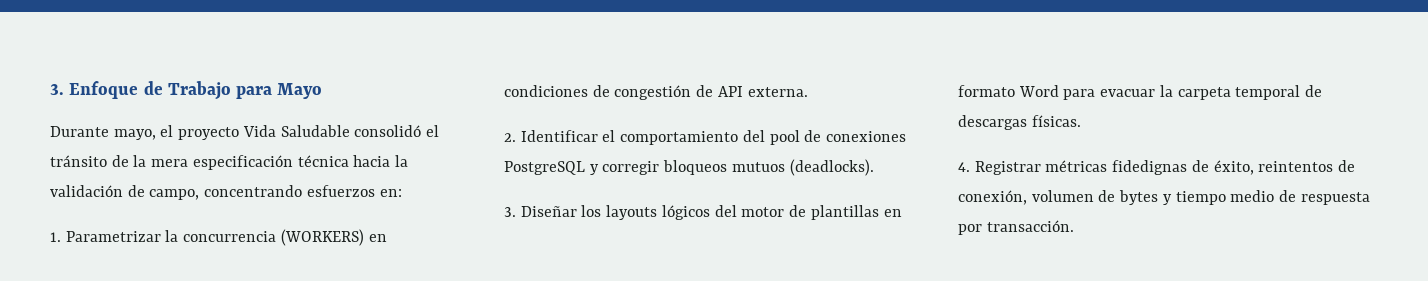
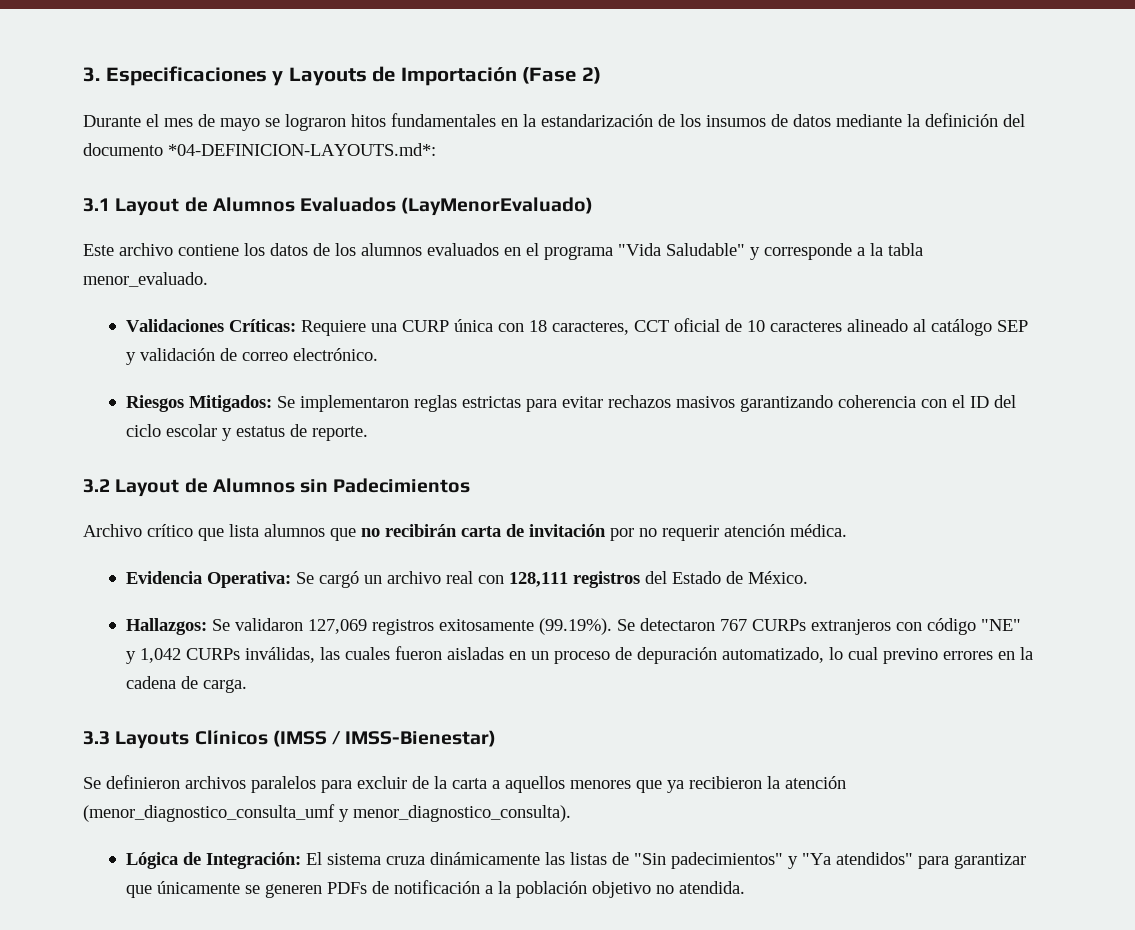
[50,81,323,100] [50,125,440,140] [50,155,409,170] [50,185,402,200] [50,229,387,246] [504,85,808,100] [504,130,907,145] [504,159,874,176] [504,205,902,220] [958,85,1323,100] [958,115,1081,130] [958,160,1356,175] [958,190,1370,205] [958,220,1074,235] 3. Enfoque de Trabajo para Mayo // Durante mayo, el proyecto Vida Saludable consolidó el tránsito de la mera especificación técnica hacia la validación de campo, concentrando esfuerzos en: // 1. Parametrizar la concurrencia (WORKERS) en condiciones de congestión de API externa. // 2. Identificar el comportamiento del pool de conexiones PostgreSQL y corregir bloqueos mutuos (deadlocks). // 3. Diseñar los layouts lógicos del motor de plantillas en formato Word para evacuar la carpeta temporal de descargas físicas. // 4. Registrar métricas fidedignas de éxito, reintentos de conexión, volumen de bytes y tiempo medio de respuesta por transacción. -> [83,66,601,86] [83,113,1025,131] [83,143,436,156] [83,197,594,216] [83,243,923,260] [83,272,208,287] [125,318,1028,336] [125,348,378,365] [125,395,1016,412] [125,424,368,441] [83,478,471,497] [83,524,847,541] [125,571,808,588] [125,618,1021,635] [125,646,1033,664] [125,676,247,693] [83,730,497,749] [83,775,846,793] [83,804,571,822] [125,852,1026,869] [125,880,745,898] 3. Especificaciones y Layouts de Importación (Fase 2) // Durante el mes de mayo se lograron hitos fundamentales en la estandarización de los insumos de datos mediante la definición del documento *04-DEFINICION-LAYOUTS.md*: // 3.1 Layout de Alumnos Evaluados (LayMenorEvaluado) // Este archivo contiene los datos de los alumnos evaluados en el programa "Vida Saludable" y corresponde a la tabla menor_evaluado. // Validaciones Críticas: Requiere una CURP única con 18 caracteres, CCT oficial de 10 caracteres alineado al catálogo SEP y validación de correo electrónico. // Riesgos Mitigados: Se implementaron reglas estrictas para evitar rechazos masivos garantizando coherencia con el ID del ciclo escolar y estatus de reporte. // 3.2 Layout de Alumnos sin Padecimientos // Archivo crítico que lista alumnos que no recibirán carta de invitación por no requerir atención médica. // Evidencia Operativa: Se cargó un archivo real con 128,111 registros del Estado de México. // Hallazgos: Se validaron 127,069 registros exitosamente (99.19%). Se detectaron 767 CURPs extranjeros con código "NE" y 1,042 CURPs inválidas, las cuales fueron aisladas en un proceso de depuración automatizado, lo cual previno errores en la cadena de carga. // 3.3 Layouts Clínicos (IMSS / IMSS-Bienestar) // Se definieron archivos paralelos para excluir de la carta a aquellos menores que ya recibieron la atención (menor_diagnostico_consulta_umf y menor_diagnostico_consulta). // Lógica de Integración: El sistema cruza dinámicamente las listas de "Sin padecimientos" y "Ya atendidos" para garantizar que únicamente se generen PDFs de notificación a la población objetivo no atendida.

